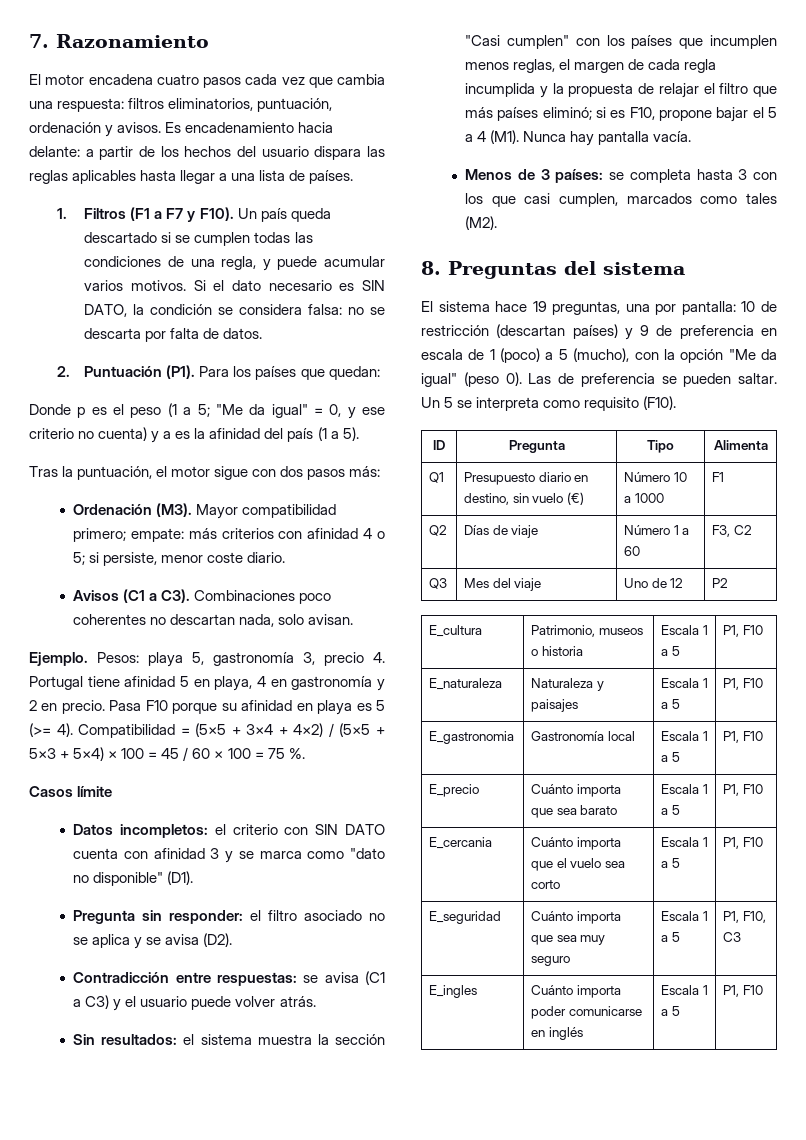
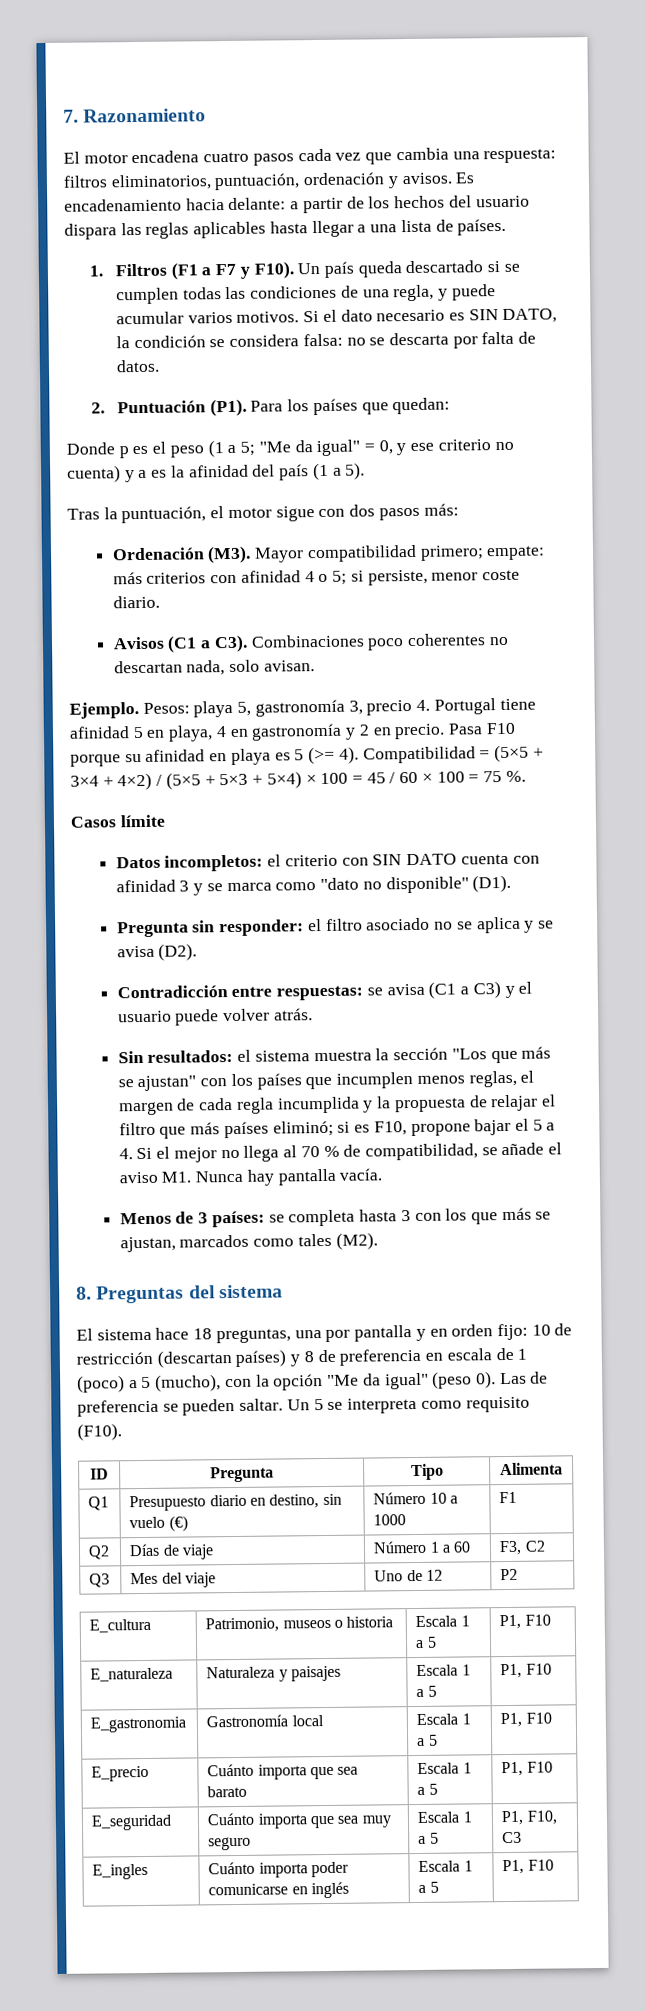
[465,35,569,49] "Casi cumplen" -> [451,1046,552,1064] [117,1075,197,1092] "Los que más se ajustan"
[477,130,520,144] 4 (M1). -> [118,1142,563,1163] [118,1171,192,1184] 4. Si el mejor no llega al 70 % de compatibilidad, se añade el aviso M1.
[524,193,619,207] casi cumplen, -> [501,1207,552,1221] [119,1236,176,1253] más se ajustan,
[532,301,547,312] 19 -> [193,1328,213,1340] 18
[681,301,736,315] pantalla: -> [354,1323,528,1342] pantalla y en orden fijo:
[640,325,650,336] 9 -> [303,1351,314,1363] 8
[429,837,493,849] [531,837,621,850] [531,858,626,871] [531,880,561,889] [661,837,708,847] [661,858,680,868] [723,837,763,849] // E_cercania | Cuánto importa que el vuelo sea corto | Escala 1 a 5 | P1, F10 -> (553, 1767) none

